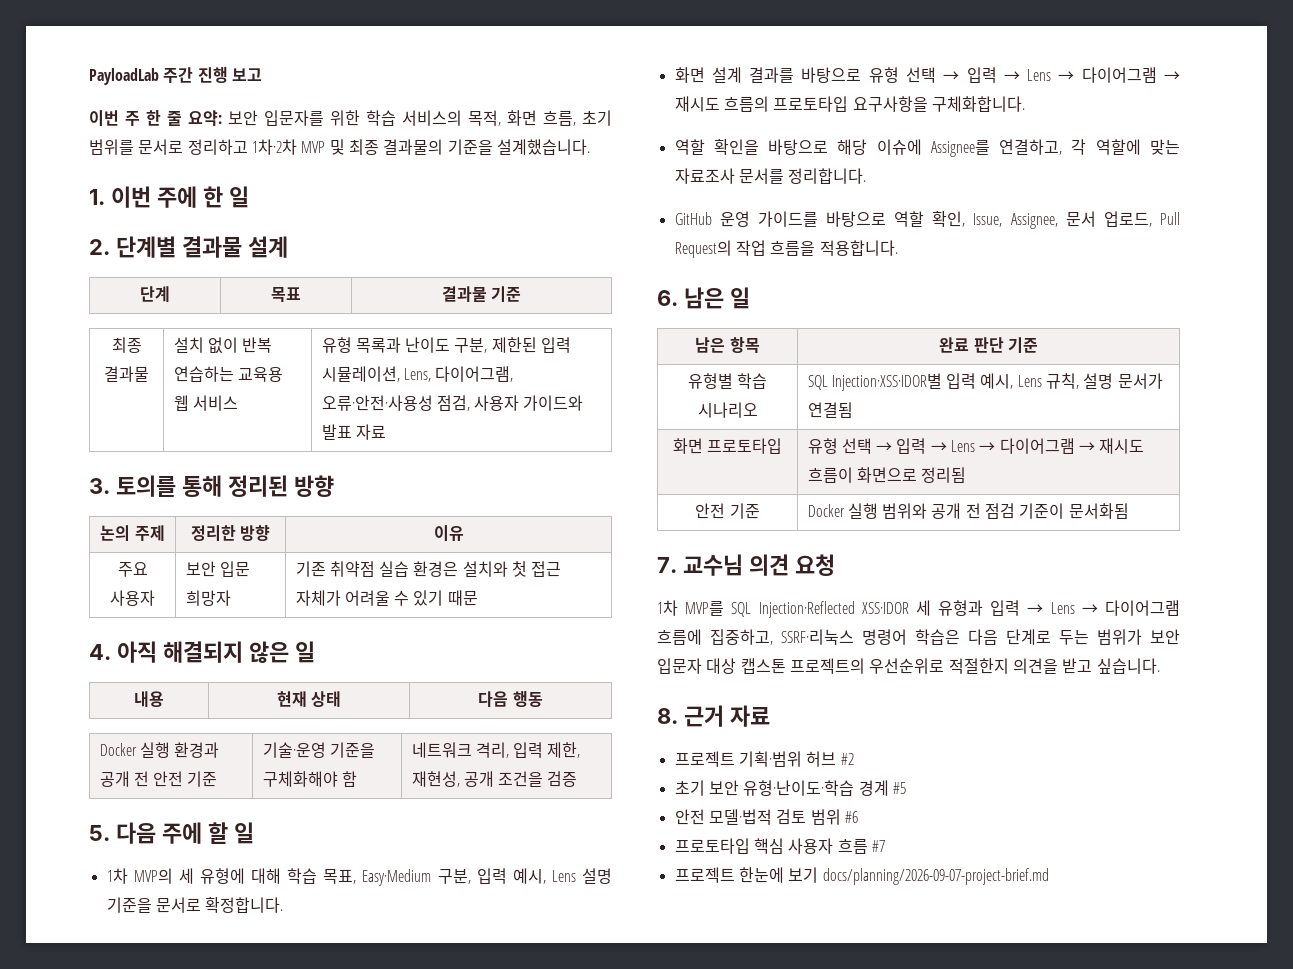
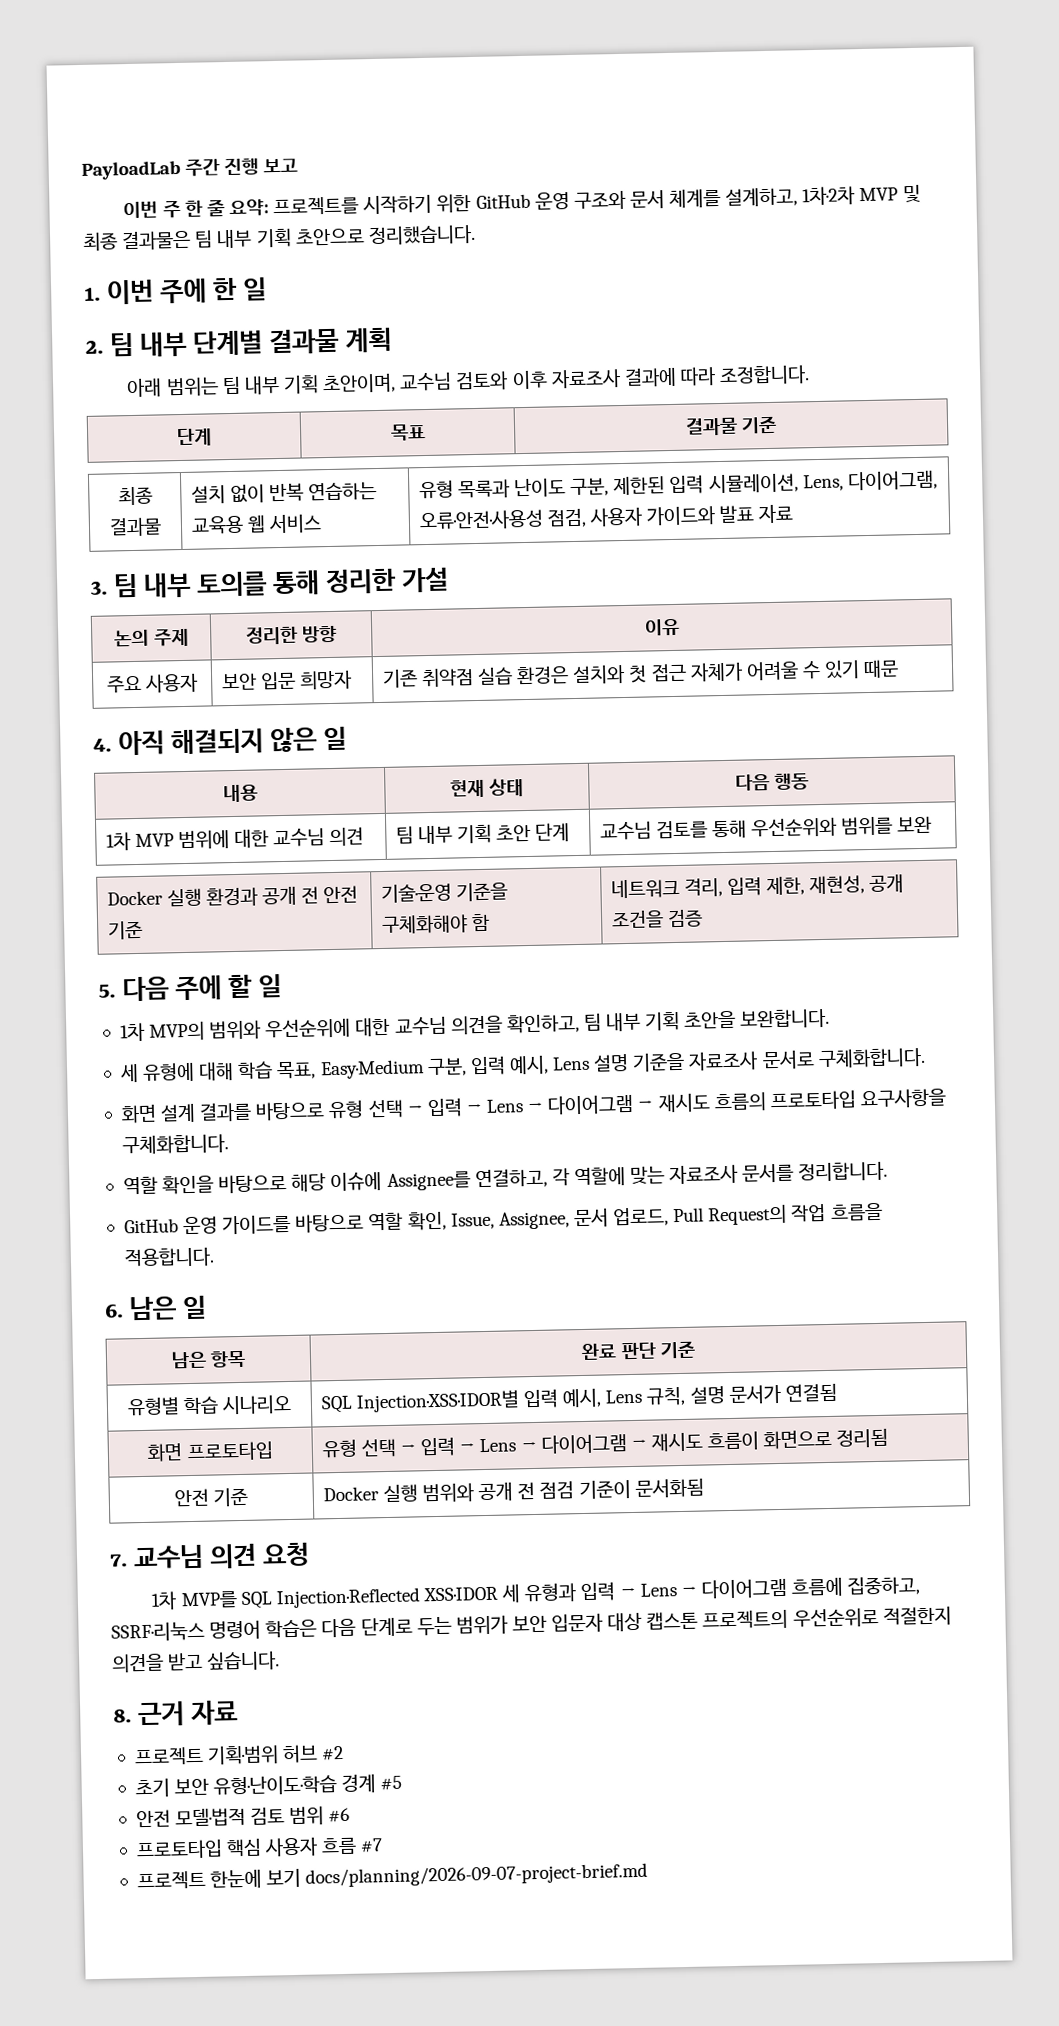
[228,110,612,126] [89,139,590,155] 보안 입문자를 위한 학습 서비스의 목적, 화면 흐름, 초기 범위를 문서로 정리하고 1차·2차 MVP 및 최종 결과물의 기준을 설계했습니다. -> [273,184,921,216] [82,224,476,251] 프로젝트를 시작하기 위한 GitHub 운영 구조와 문서 체계를 설계하고, 1차·2차 MVP 및 최종 결과물은 팀 내부 기획 초안으로 정리했습니다.
[115,236,288,258] 단계별 결과물 설계 -> [110,327,393,357] [126,365,811,398] 팀 내부 단계별 결과물 계획 // 아래 범위는 팀 내부 기획 초안이며, 교수님 검토와 이후 자료조사 결과에 따라 조정합니다.
[115,475,334,497] 토의를 통해 정리된 방향 -> [113,567,450,598] 팀 내부 토의를 통해 정리한 가설
(543, 698) none -> [105,827,365,851] [395,823,571,845] [599,815,933,841] // 1차 MVP 범위에 대한 교수님 의견 | 팀 내부 기획 초안 단계 | 교수님 검토를 통해 우선순위와 범위를 보완
(173, 876) none -> [209,1008,831,1040] 범위와 우선순위에 대한 교수님 의견을 확인하고, 팀 내부 기획 초안을 보완합니다. //
[155,897,284,913] 문서로 확정합니다. -> [688,1047,926,1071] 자료조사 문서로 구체화합니다.

